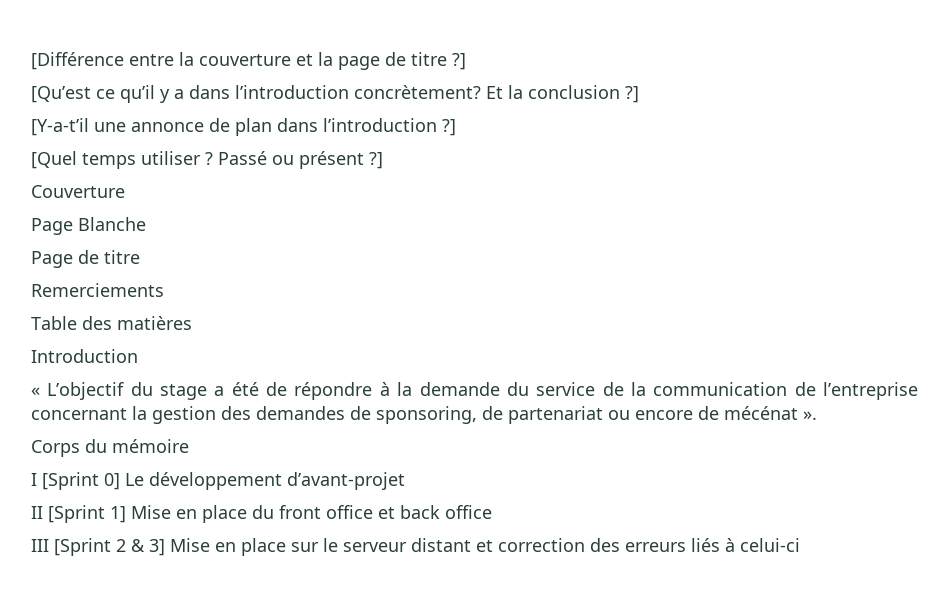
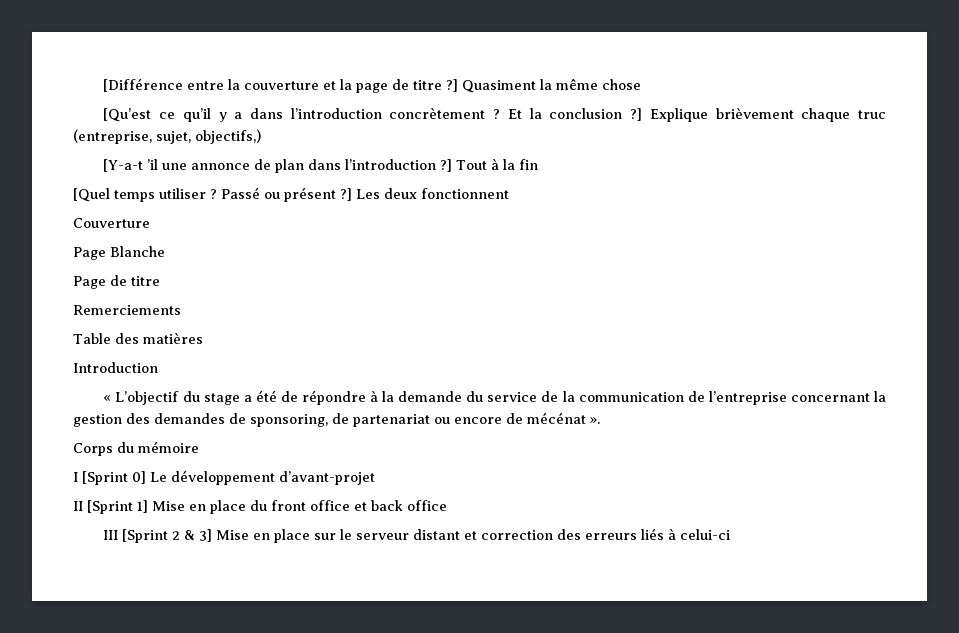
(466, 61) none -> [462,78,642,93] Quasiment la même chose
[354,85,481,99] concrètement? -> [389,107,501,119] concrètement ?
[31,118,89,136] // [Y-a-t’il -> [649,107,886,122] [73,129,261,144] [103,159,159,172] Explique brièvement chaque truc (entreprise, sujet, objectifs,) // [Y-a-t ’il
(456, 127) none -> [456,158,539,170] Tout à la fin
(383, 160) none -> [356,188,509,199] Les deux fonctionnent

